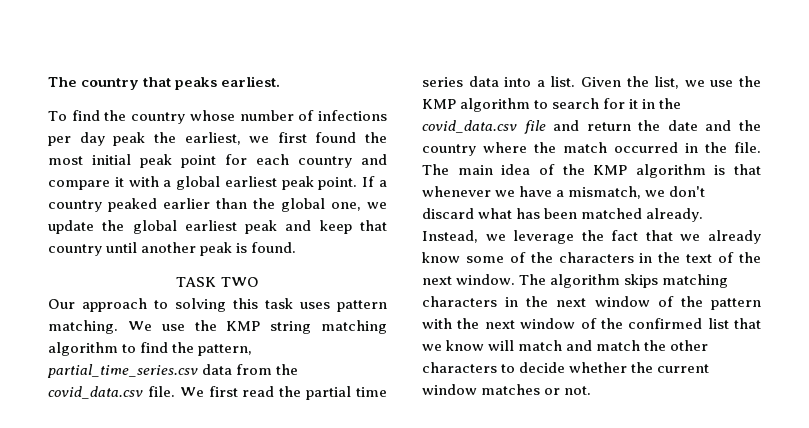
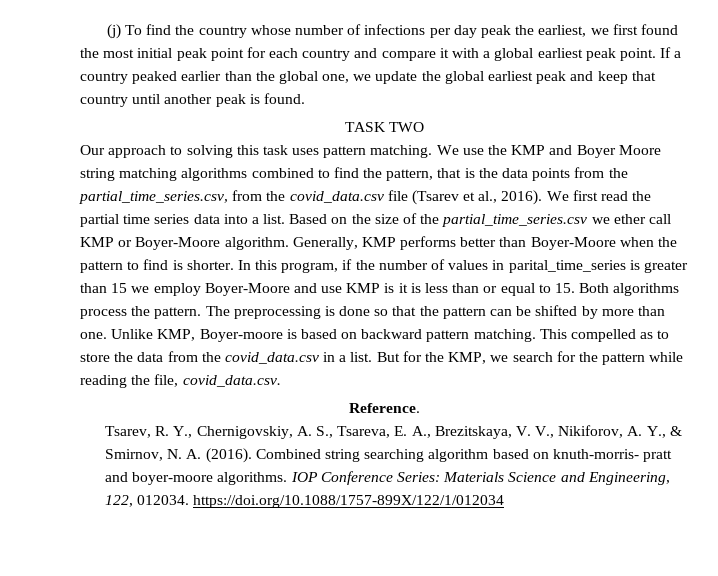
[48,76,281,90] The country that peaks earliest. // -> [106,24,121,39] (j)
[270,320,387,334] [48,342,253,356] [47,364,299,378] [48,386,175,399] string matching algorithm to find the pattern, partial_time_series.csv data from the covid_data.csv file. -> [549,145,661,158] [80,167,628,181] [79,190,543,205] and Boyer Moore string matching algorithms combined to find the pattern, that is the data points from the partial_time_series.csv, from the covid_data.csv file (Tsarev et al., 2016).
[581,76,761,89] [422,98,682,112] [422,120,761,134] [422,142,761,156] [422,164,761,178] [422,186,706,199] [422,208,704,222] [422,230,761,244] [422,252,761,263] [422,274,729,288] [422,296,761,310] [422,318,761,329] [422,340,709,351] [422,362,710,373] [422,384,592,395] Given the list, we use the KMP algorithm to search for it in the covid_data.csv file and return the date and the country where the match occurred in the file. The main idea of the KMP algorithm is that whenever we have a mismatch, we don't discard what has been matched already. Instead, we leverage the fact that we already know some of the characters in the text of the next window. The algorithm skips matching characters in the next window of the pattern with the next window of the confirmed list that we know will match and match the other characters to decide whether the current window matches or not. -> [289,213,671,227] [80,236,678,250] [80,259,688,273] [80,283,680,296] [80,305,665,319] [80,329,670,342] [80,351,684,365] [80,374,281,388] [349,403,420,413] [105,425,682,439] [105,448,673,463] [105,471,670,485] [105,495,505,508] Based on the size of the partial_time_series.csv we ether call KMP or Boyer-Moore algorithm. Generally, KMP performs better than Boyer-Moore when the pattern to find is shorter. In this program, if the number of values in parital_time_series is greater than 15 we employ Boyer-Moore and use KMP is it is less than or equal to 15. Both algorithms process the pattern. The preprocessing is done so that the pattern can be shifted by more than one. Unlike KMP, Boyer-moore is based on backward pattern matching. This compelled as to store the data from the covid_data.csv in a list. But for the KMP, we search for the pattern while reading the file, covid_data.csv. // Reference. // Tsarev, R. Y., Chernigovskiy, A. S., Tsareva, E. A., Brezitskaya, V. V., Nikiforov, A. Y., & Smirnov, N. A. (2016). Combined string searching algorithm based on knuth-morris- pratt and boyer-moore algorithms. IOP Conference Series: Materials Science and Engineering, 122, 012034. https://doi.org/10.1088/1757-899X/122/1/012034

